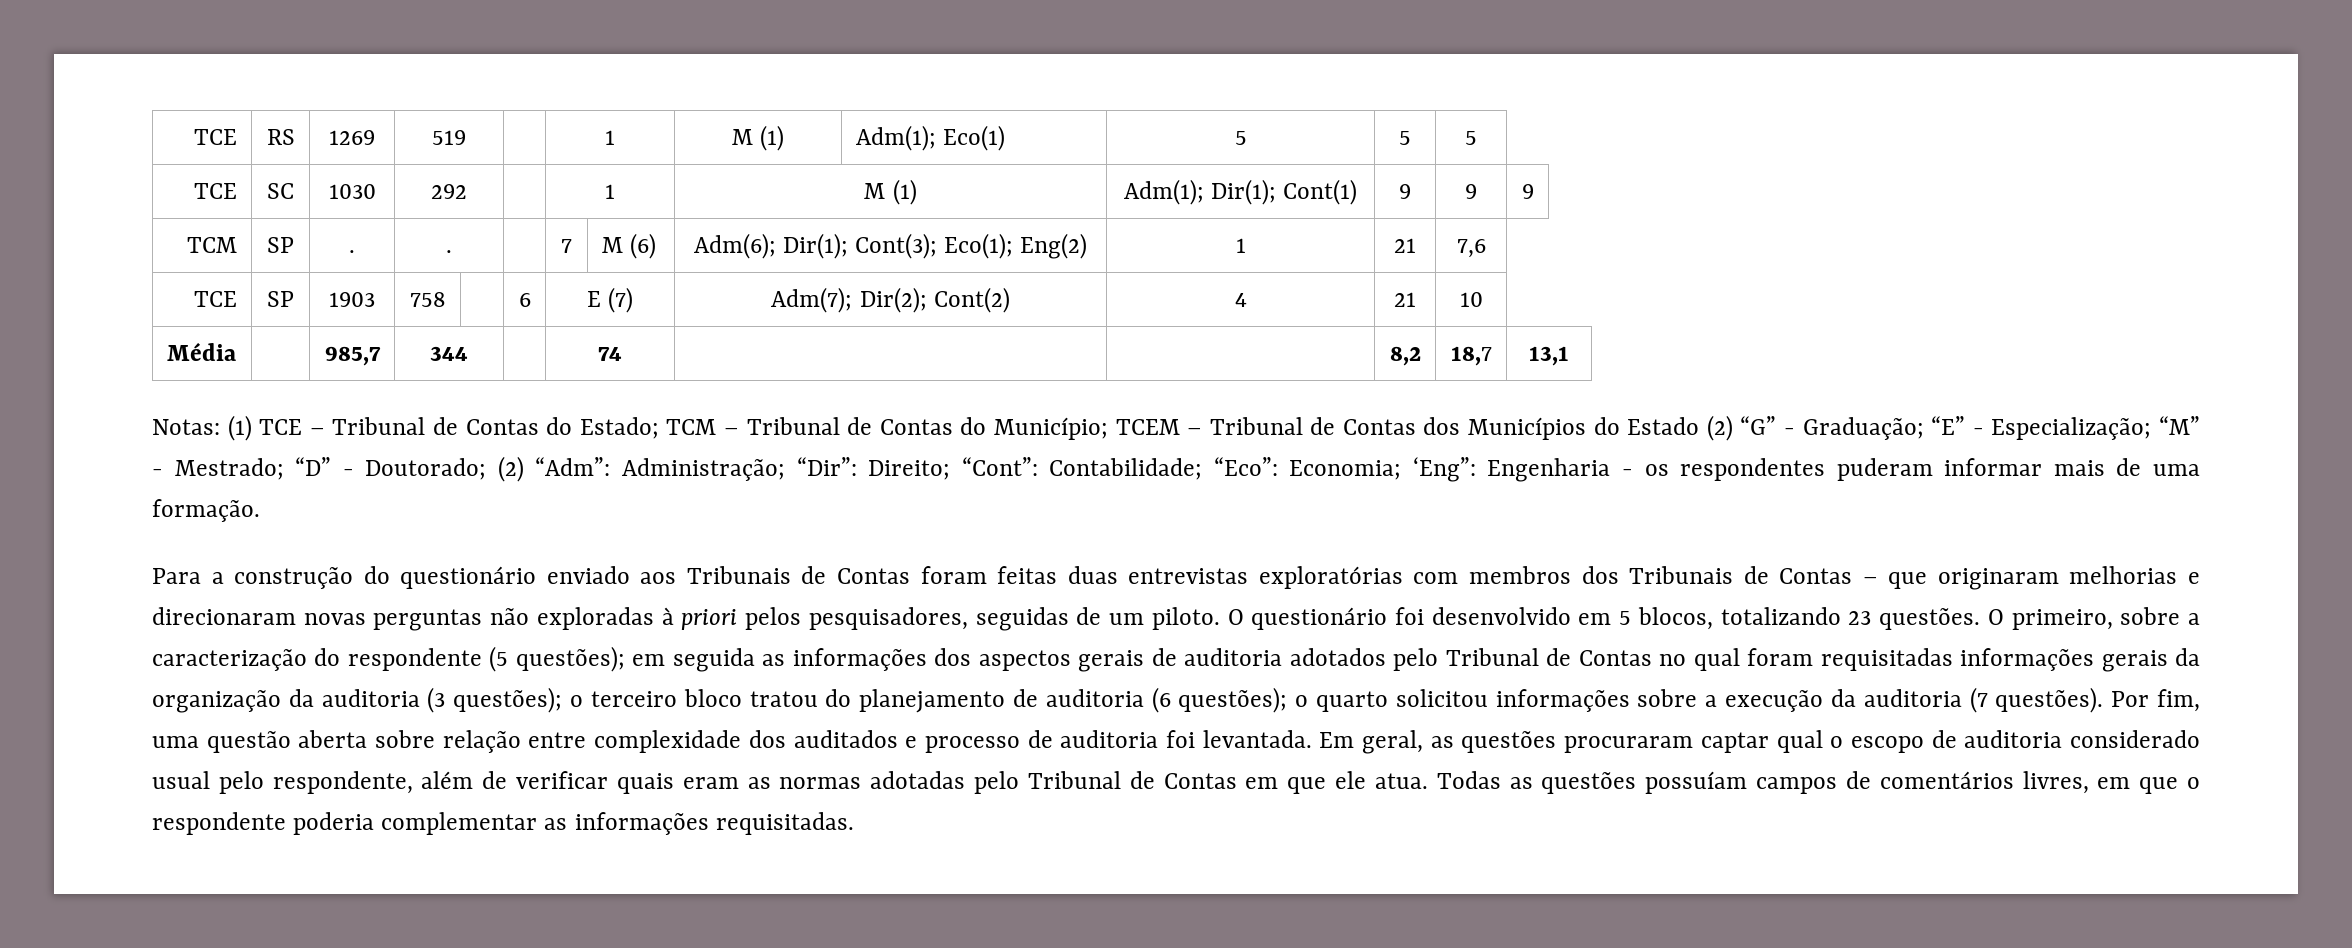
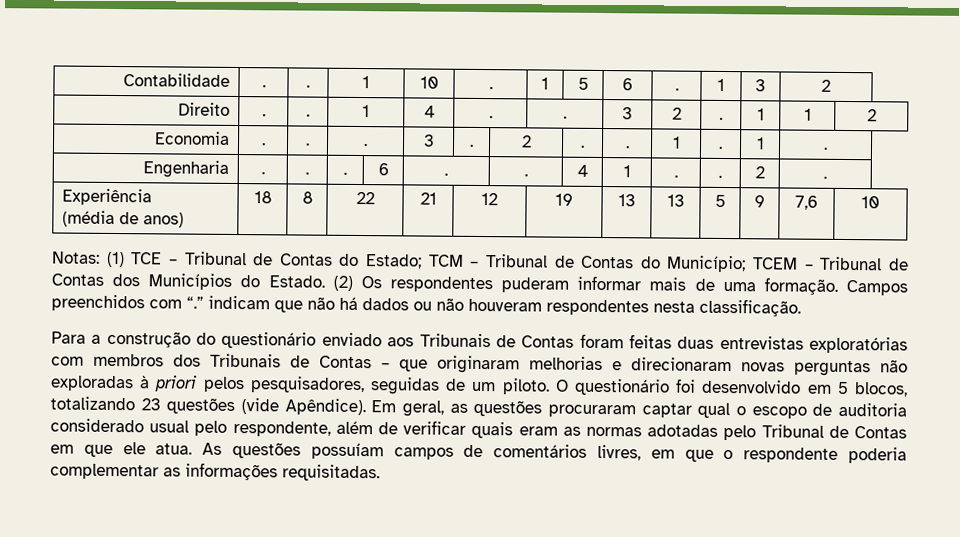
[194,129,238,145] [266,129,295,145] [329,130,375,145] [431,130,466,145] [605,130,615,145] [731,125,785,151] [855,125,1005,151] [1234,131,1247,145] [1399,131,1411,145] [1465,131,1477,145] [194,183,238,199] [267,183,294,199] [328,184,376,199] [430,184,467,199] [605,184,615,199] [864,179,917,205] [1123,179,1358,205] [1399,184,1411,199] [1465,184,1477,199] [1521,184,1534,199] [187,237,238,253] [267,237,294,253] [349,250,355,253] [445,250,452,253] [561,239,572,253] [601,233,656,259] [693,233,1088,259] [1235,238,1246,253] [1394,238,1416,253] [1456,239,1486,258] [194,291,238,307] [267,291,294,307] [329,292,375,307] [409,292,446,307] [518,293,531,307] [586,287,634,313] [771,287,1010,313] [1234,293,1247,307] [1394,292,1416,307] [1459,292,1483,307] [166,342,236,361] [324,346,381,366] [429,346,468,361] [598,347,622,361] [1389,346,1421,366] [1450,346,1492,366] [1529,346,1569,366] TCE | RS | 1269 | 519 | | 1 | M (1) | Adm(1); Eco(1) | 5 | 5 | 5 // TCE | SC | 1030 | 292 | | 1 | M (1) | Adm(1); Dir(1); Cont(1) | 9 | 9 | 9 // TCM | SP | . | . | | 7 | M (6) | Adm(6); Dir(1); Cont(3); Eco(1); Eng(2) | 1 | 21 | 7,6 // TCE | SP | 1903 | 758 | | 6 | E (7) | Adm(7); Dir(2); Cont(2) | 4 | 21 | 10 // Média | | 985,7 | 344 | | 74 | | | 8,2 | 18,7 | 13,1 -> [123,73,231,87] [261,84,266,88] [306,84,310,88] [362,76,370,89] [419,76,439,89] [488,86,493,90] [541,77,549,90] [577,77,589,90] [622,78,633,91] [674,87,679,91] [717,78,725,91] [755,79,766,92] [821,79,831,92] [178,102,231,116] [261,113,266,117] [306,113,310,117] [362,105,370,118] [423,105,435,118] [488,115,493,119] [563,115,567,119] [622,107,633,120] [671,107,682,120] [719,116,723,120] [756,108,765,121] [803,108,812,121] [866,109,877,122] [155,131,231,145] [261,142,266,146] [306,142,310,146] [364,143,368,147] [422,134,435,147] [469,143,474,147] [520,135,532,148] [580,144,585,148] [624,145,630,149] [671,136,681,149] [718,145,723,149] [755,137,765,150] [823,146,828,150] [143,160,230,178] [260,171,265,175] [305,171,309,175] [343,171,347,175] [377,163,389,176] [444,172,448,176] [523,173,528,177] [576,164,588,177] [622,165,631,178] [673,174,678,178] [718,174,722,178] [754,166,765,179] [823,175,827,179] [61,188,152,206] [61,210,184,228] [253,191,272,204] [301,191,313,204] [355,191,375,205] [419,192,437,205] [481,193,498,206] [555,193,573,206] [617,194,636,207] [666,194,685,207] [714,194,726,208] [754,195,765,208] [795,195,818,210] [861,196,880,209] Contabilidade | . | . | 1 | 10 | . | 1 | 5 | 6 | . | 1 | 3 | 2 // Direito | . | . | 1 | 4 | . | . | 3 | 2 | . | 1 | 1 | 2 // Economia | . | . | . | 3 | . | 2 | . | . | 1 | . | 1 | . // Engenharia | . | . | . | 6 | . | . | 4 | 1 | . | . | 2 | . // Experiência // (média de anos) | 18 | 8 | 22 | 21 | 12 | 19 | 13 | 13 | 5 | 9 | 7,6 | 10
[1627,415,2200,441] [152,456,1669,482] Estado (2) “G” - Graduação; “E” - Especialização; “M” - Mestrado; “D” - Doutorado; (2) “Adm”: Administração; “Dir”: Direito; “Cont”: Contabilidade; “Eco”: Economia; ‘Eng”: Engenharia - os -> [268,275,382,291] Estado. (2) Os
(260, 510) none -> [845,280,908,296] [51,294,801,317] Campos preenchidos com “.” indicam que não há dados ou não houveram respondentes nesta classificação.
[1879,607,2201,630] [152,646,2201,672] [152,687,2200,713] [152,730,1312,753] questões. O primeiro, sobre a caracterização do respondente (5 questões); em seguida as informações dos aspectos gerais de auditoria adotados pelo Tribunal de Contas no qual foram requisitadas informações gerais da organização da auditoria (3 questões); o terceiro bloco tratou do planejamento de auditoria (6 questões); o quarto solicitou informações sobre a execução da auditoria (7 questões). Por fim, uma questão aberta sobre relação entre complexidade dos auditados e processo de auditoria foi levantada. -> [166,397,366,416] questões (vide Apêndice).
[1436,771,1533,789] Todas as -> [202,442,223,455] As

